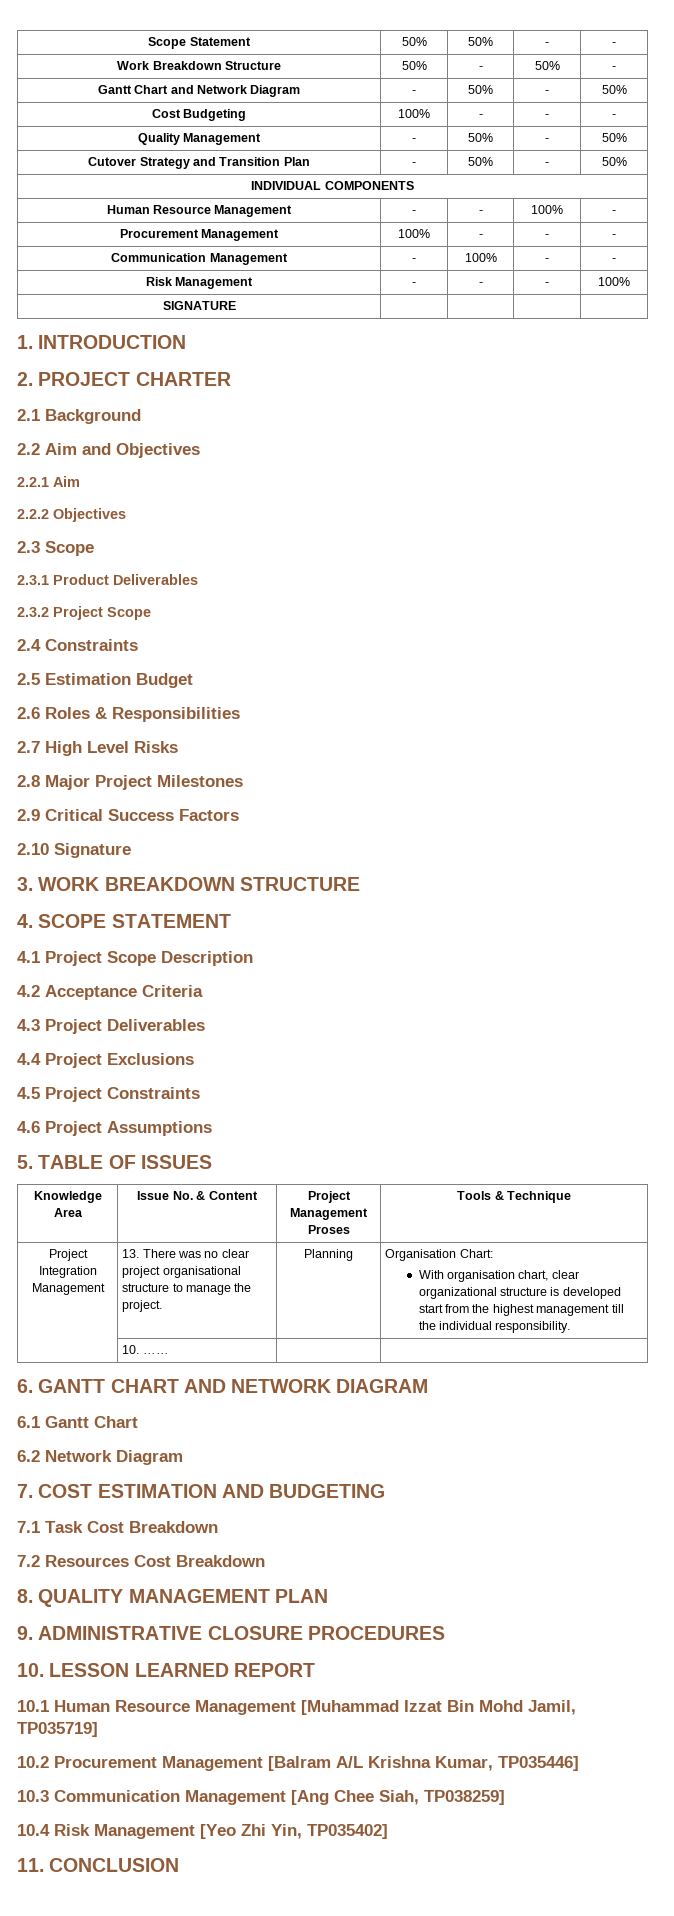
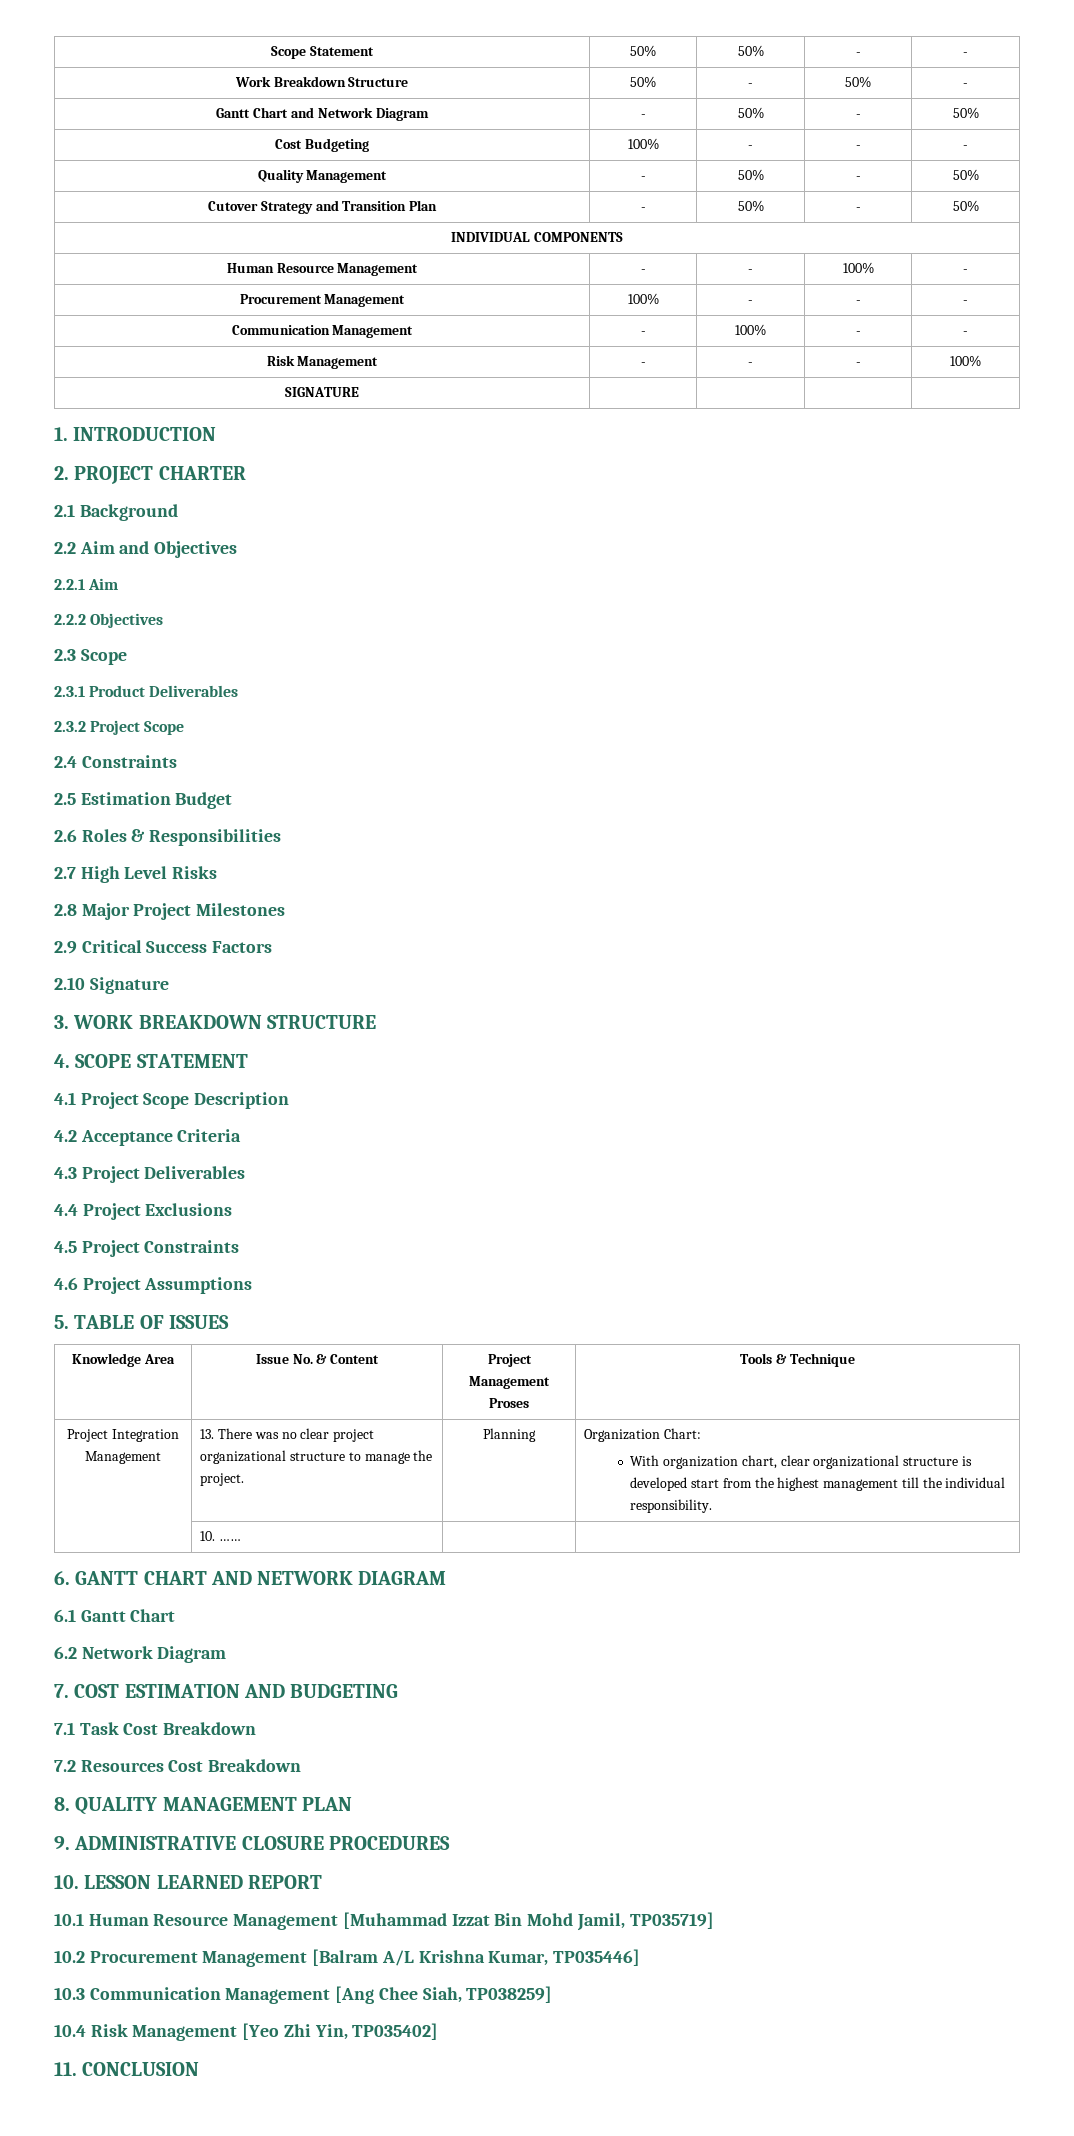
[162,1266,241,1278] organisational -> [200,1450,287,1464] organizational
[385,1249,457,1261] Organisation -> [584,1429,661,1442] Organization
[447,1270,516,1282] organisation -> [663,1456,739,1469] organization

